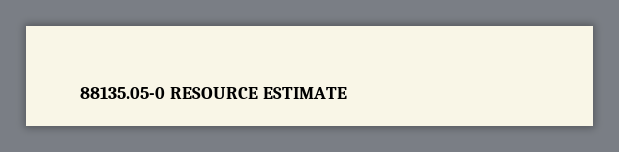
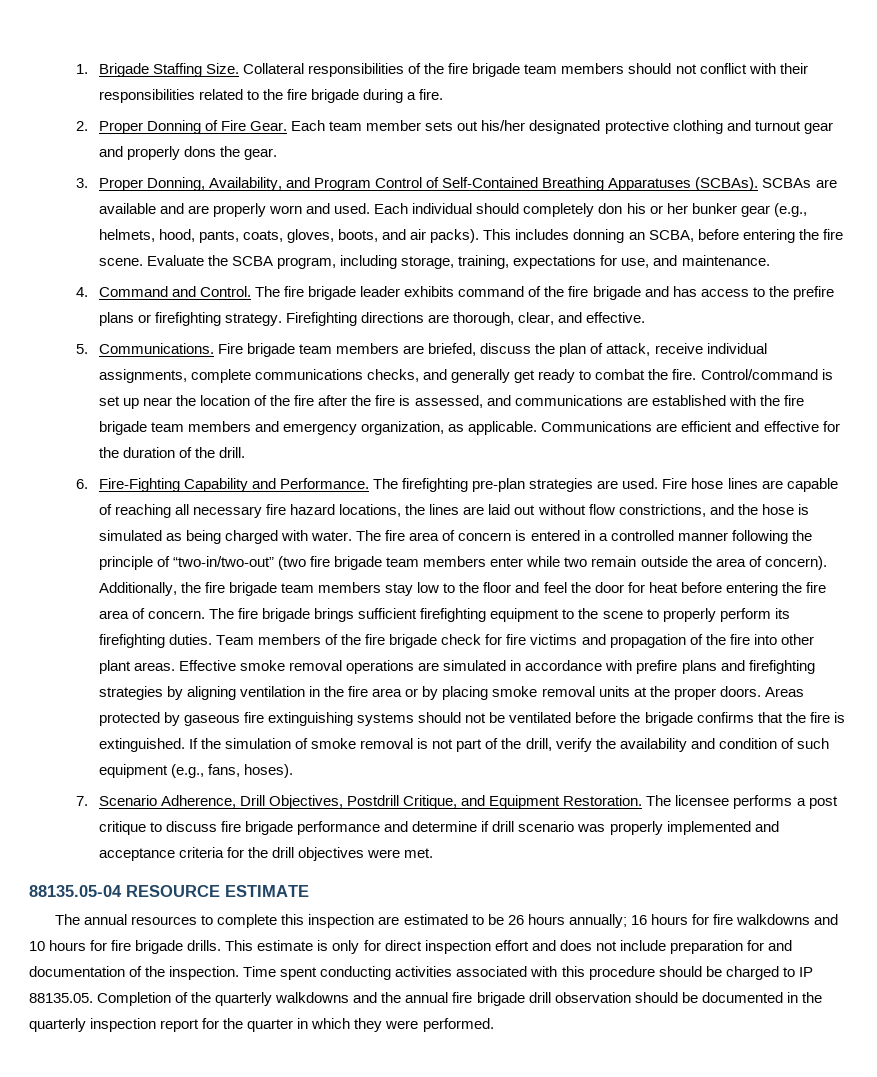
[80,86,347,99] 88135.05-0 RESOURCE ESTIMATE -> [75,63,808,77] [98,89,444,103] [75,120,833,134] [98,146,278,160] [75,177,837,191] [98,203,807,217] [98,229,843,243] [98,255,770,269] [75,286,834,300] [98,312,646,326] [75,343,767,357] [98,369,833,383] [98,395,804,409] [98,421,840,435] [98,447,246,458] [75,478,838,492] [98,504,809,518] [98,530,812,544] [98,556,827,570] [98,582,826,596] [98,608,790,622] [98,634,814,648] [98,660,815,674] [98,686,804,700] [98,712,845,726] [98,738,829,752] [98,764,294,778] [75,795,838,809] [98,821,779,835] [98,847,434,861] [29,885,309,897] [55,914,839,928] [29,940,792,954] [29,966,813,980] [29,992,822,1006] [29,1018,494,1032] 1. Brigade Staffing Size. Collateral responsibilities of the fire brigade team members should not conflict with their responsibilities related to the fire brigade during a fire. // 2. Proper Donning of Fire Gear. Each team member sets out his/her designated protective clothing and turnout gear and properly dons the gear. // 3. Proper Donning, Availability, and Program Control of Self-Contained Breathing Apparatuses (SCBAs). SCBAs are available and are properly worn and used. Each individual should completely don his or her bunker gear (e.g., helmets, hood, pants, coats, gloves, boots, and air packs). This includes donning an SCBA, before entering the fire scene. Evaluate the SCBA program, including storage, training, expectations for use, and maintenance. // 4. Command and Control. The fire brigade leader exhibits command of the fire brigade and has access to the prefire plans or firefighting strategy. Firefighting directions are thorough, clear, and effective. // 5. Communications. Fire brigade team members are briefed, discuss the plan of attack, receive individual assignments, complete communications checks, and generally get ready to combat the fire. Control/command is set up near the location of the fire after the fire is assessed, and communications are established with the fire brigade team members and emergency organization, as applicable. Communications are efficient and effective for the duration of the drill. // 6. Fire-Fighting Capability and Performance. The firefighting pre-plan strategies are used. Fire hose lines are capable of reaching all necessary fire hazard locations, the lines are laid out without flow constrictions, and the hose is simulated as being charged with water. The fire area of concern is entered in a controlled manner following the principle of “two-in/two-out” (two fire brigade team members enter while two remain outside the area of concern). Additionally, the fire brigade team members stay low to the floor and feel the door for heat before entering the fire area of concern. The fire brigade brings sufficient firefighting equipment to the scene to properly perform its firefighting duties. Team members of the fire brigade check for fire victims and propagation of the fire into other plant areas. Effective smoke removal operations are simulated in accordance with prefire plans and firefighting strategies by aligning ventilation in the fire area or by placing smoke removal units at the proper doors. Areas protected by gaseous fire extinguishing systems should not be ventilated before the brigade confirms that the fire is extinguished. If the simulation of smoke removal is not part of the drill, verify the availability and condition of such equipment (e.g., fans, hoses). // 7. Scenario Adherence, Drill Objectives, Postdrill Critique, and Equipment Restoration. The licensee performs a post critique to discuss fire brigade performance and determine if drill scenario was properly implemented and acceptance criteria for the drill objectives were met. // 88135.05-04 RESOURCE ESTIMATE // The annual resources to complete this inspection are estimated to be 26 hours annually; 16 hours for fire walkdowns and 10 hours for fire brigade drills. This estimate is only for direct inspection effort and does not include preparation for and documentation of the inspection. Time spent conducting activities associated with this procedure should be charged to IP 88135.05. Completion of the quarterly walkdowns and the annual fire brigade drill observation should be documented in the quarterly inspection report for the quarter in which they were performed.

